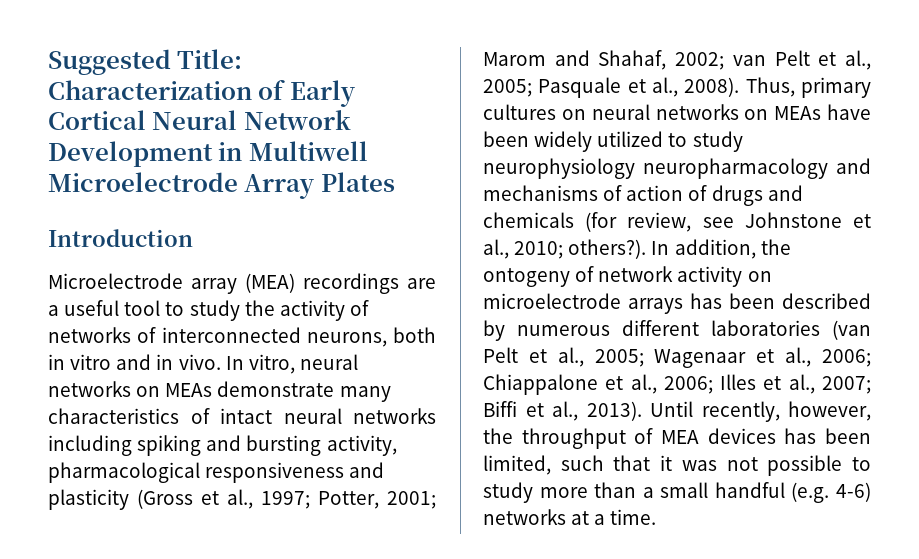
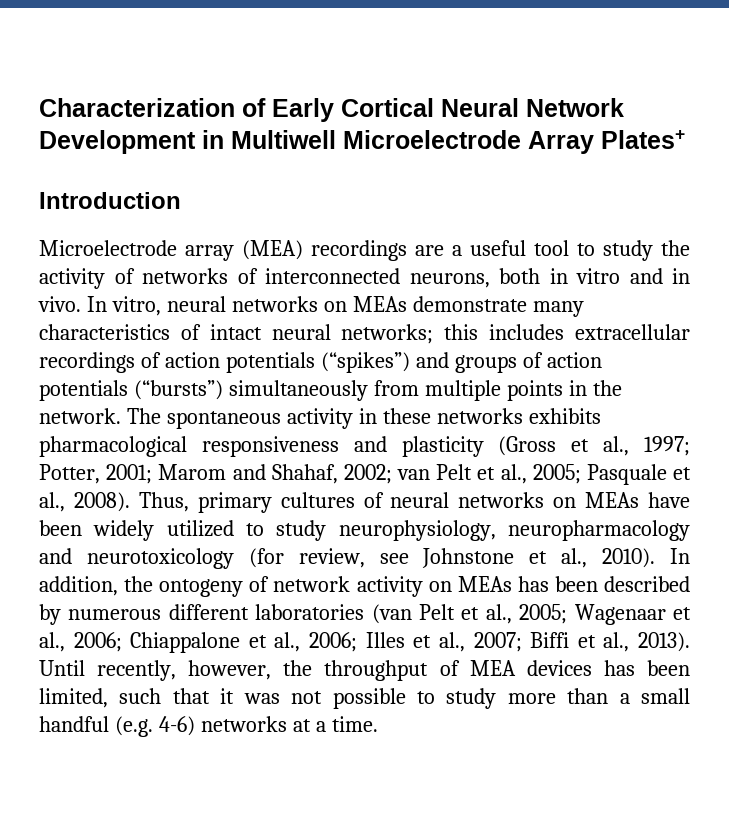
[48,49,243,75] Suggested Title: -> (39, 107) none
[320,172,395,192] Plates -> [601,130,685,149] Plates+
[353,408,436,424] [48,435,397,456] networks including spiking and bursting activity, -> [341,324,690,344] [39,352,602,373] [39,380,622,401] [39,408,601,429] networks; this includes extracellular recordings of action potentials (“spikes”) and groups of action potentials (“bursts”) simultaneously from multiple points in the network. The spontaneous activity in these networks exhibits
[561,109,586,120] on -> [363,492,384,508] of
[483,158,635,179] neurophysiology -> [338,520,496,541] neurophysiology,
[483,185,803,206] [483,212,574,228] mechanisms of action of drugs and chemicals -> [86,548,234,569] neurotoxicology
[514,239,647,259] 2010; others?). -> [602,548,656,568] 2010).
[483,293,683,314] microelectrode arrays -> [457,576,512,592] MEAs

